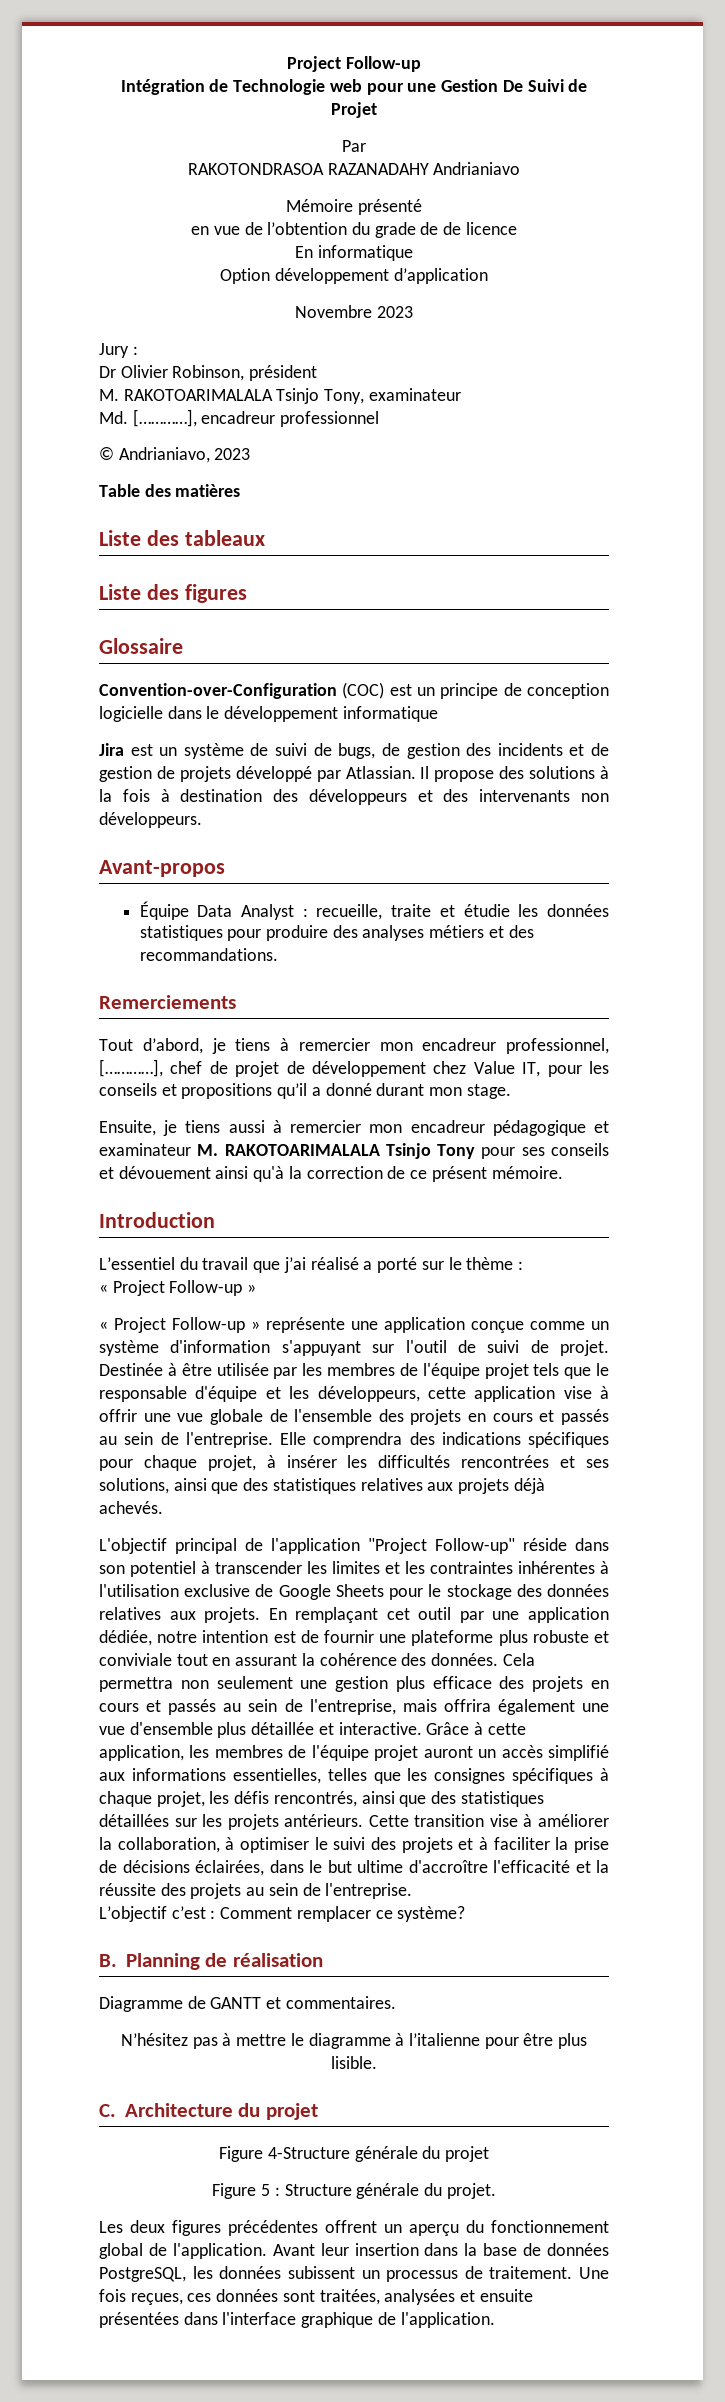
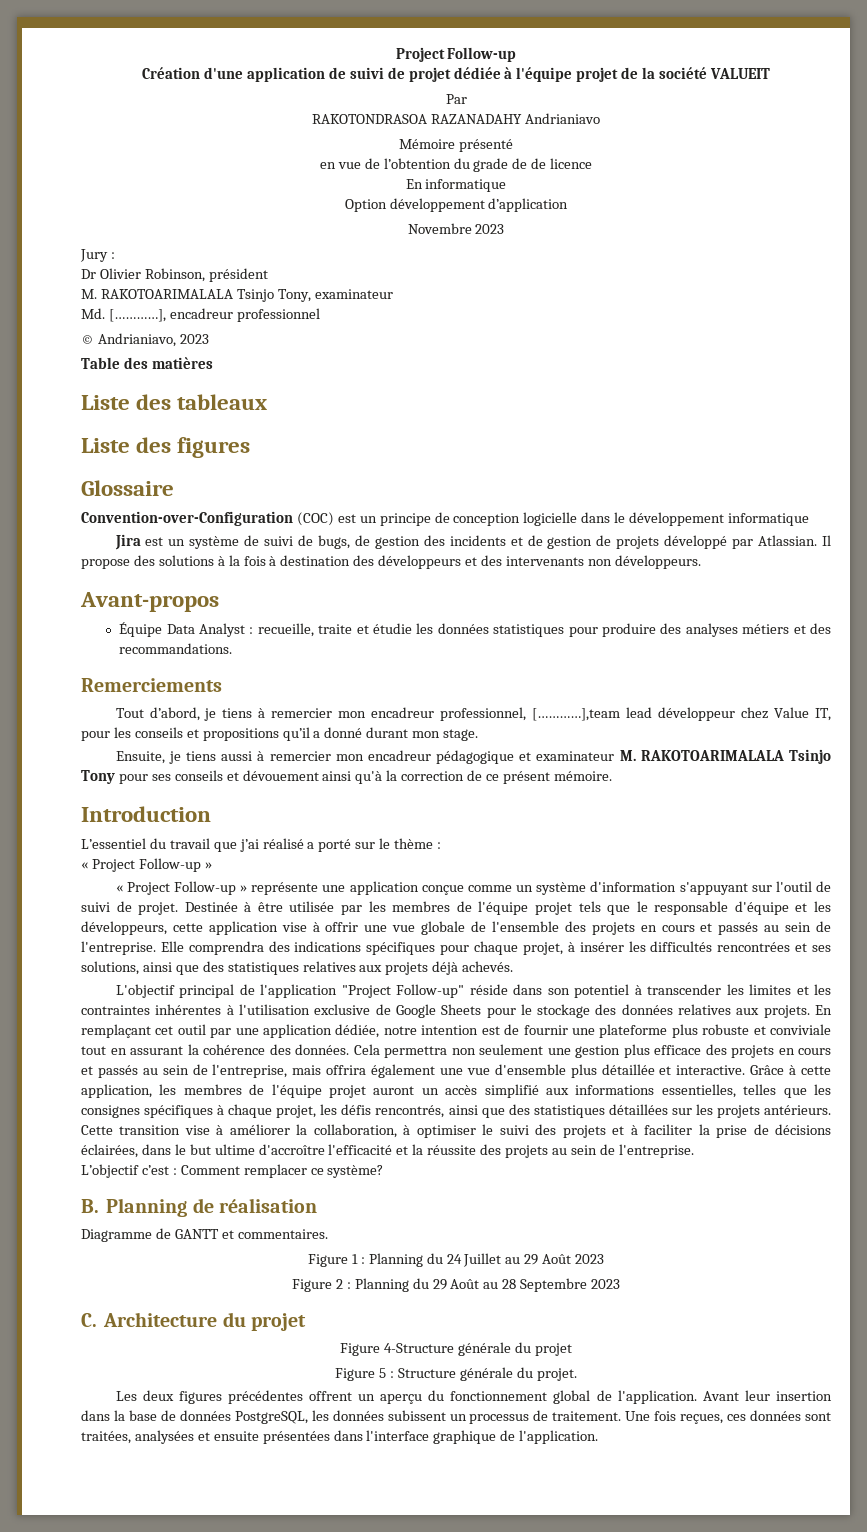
[120,79,588,95] [331,102,377,118] Intégration de Technologie web pour une Gestion De Suivi de Projet -> [142,67,770,82] Création d'une application de suivi de projet dédiée à l'équipe projet de la société VALUEIT
[99,1059,426,1077] […………], chef de projet de développement -> [532,707,736,721] […………],team lead développeur
[120,2033,588,2049] [331,2056,377,2069] N’hésitez pas à mettre le diagramme à l’italienne pour être plus lisible. -> [307,1253,605,1267] [291,1278,621,1292] Figure 1 : Planning du 24 Juillet au 29 Août 2023 // Figure 2 : Planning du 29 Août au 28 Septembre 2023

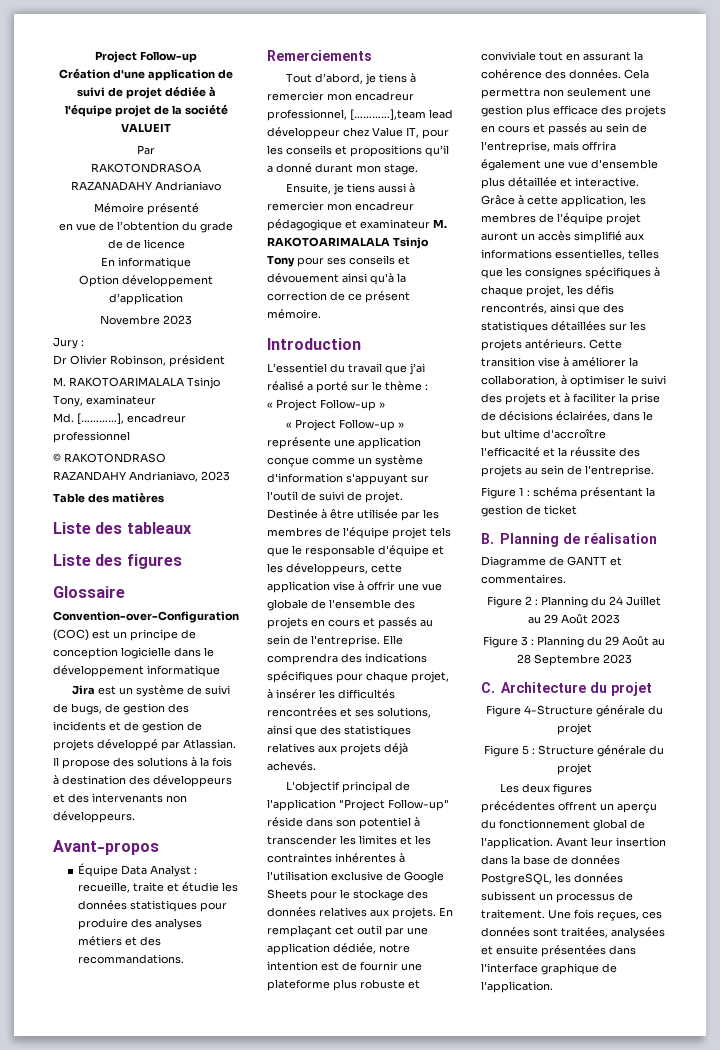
(94, 339) none -> [64,453,166,463] [53,471,126,481] RAKOTONDRASO RAZANDAHY
[81,1164,384,1178] L’objectif c’est : Comment remplacer ce système? -> [481,487,655,499] [481,505,577,517] Figure 1 : schéma présentant la gestion de ticket
[351,1254,358,1264] 1 -> [525,596,532,605] 2
[335,1279,343,1289] 2 -> [521,636,528,646] 3
[536,1368,577,1381] projet. -> [556,763,592,775] projet

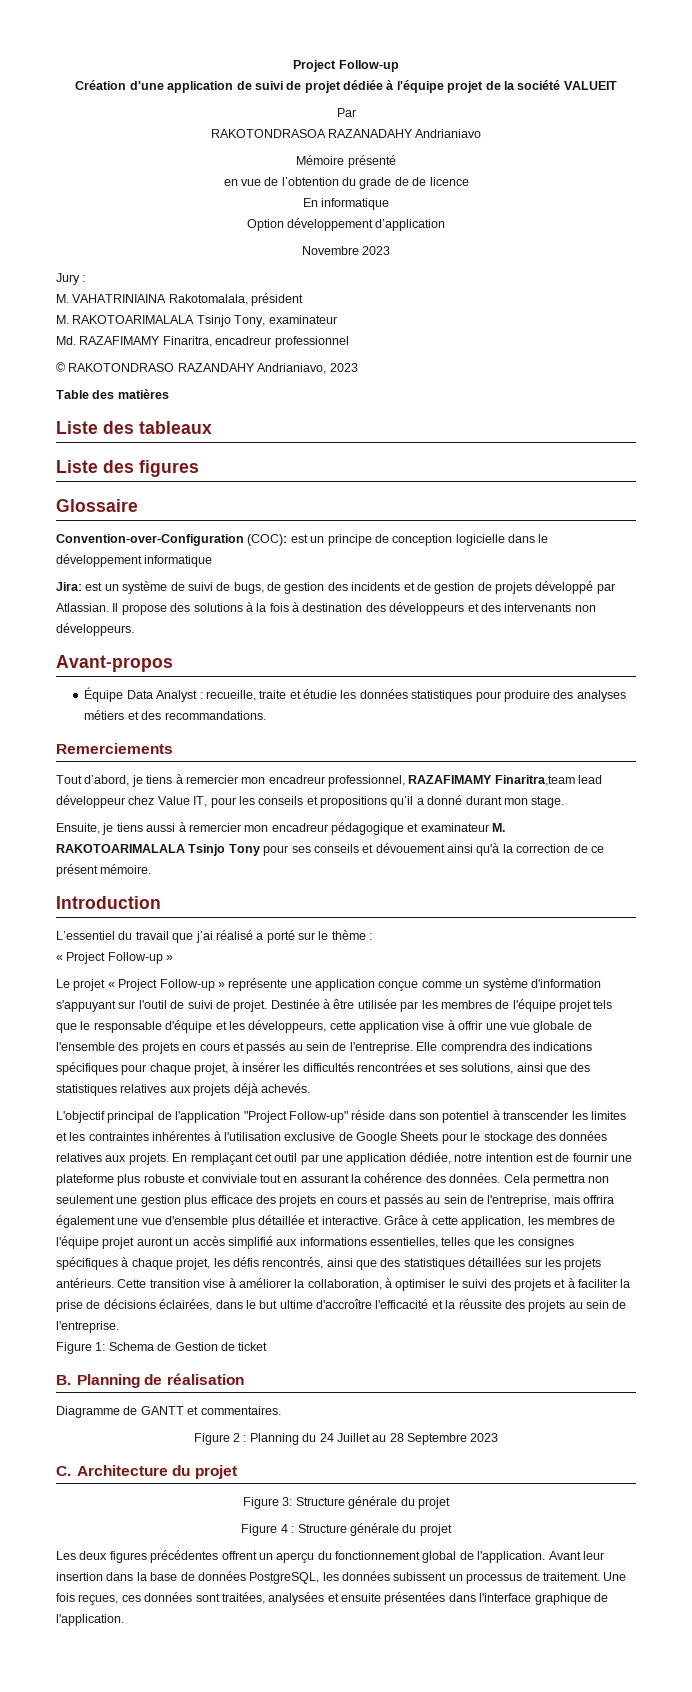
[53,355,166,366] Dr Olivier Robinson, -> [56,294,248,305] M. VAHATRINIAINA Rakotomalala,
[77,413,124,425] […………], -> [79,336,212,347] RAZAFIMAMY Finaritra,
[53,629,89,641] (COC) -> [247,534,288,546] (COC):
[72,685,96,695] Jira -> [56,582,82,591] Jira:
[350,109,426,121] […………],team -> [408,775,575,786] RAZAFIMAMY Finaritra,team
(385, 405) none -> [56,979,106,991] Le projet
[519,487,655,499] [481,505,523,517] 1 : schéma présentant la gestion -> [95,1342,218,1351] 1: Schema de Gestion
[544,614,620,624] [483,636,665,648] 29 Août 2023 // Figure 3 : Planning du 29 Août au -> (387, 1438) none
[523,705,593,715] 4-Structure -> [282,1497,345,1506] 3: Structure
[522,745,529,755] 5 -> [280,1524,288,1533] 4

